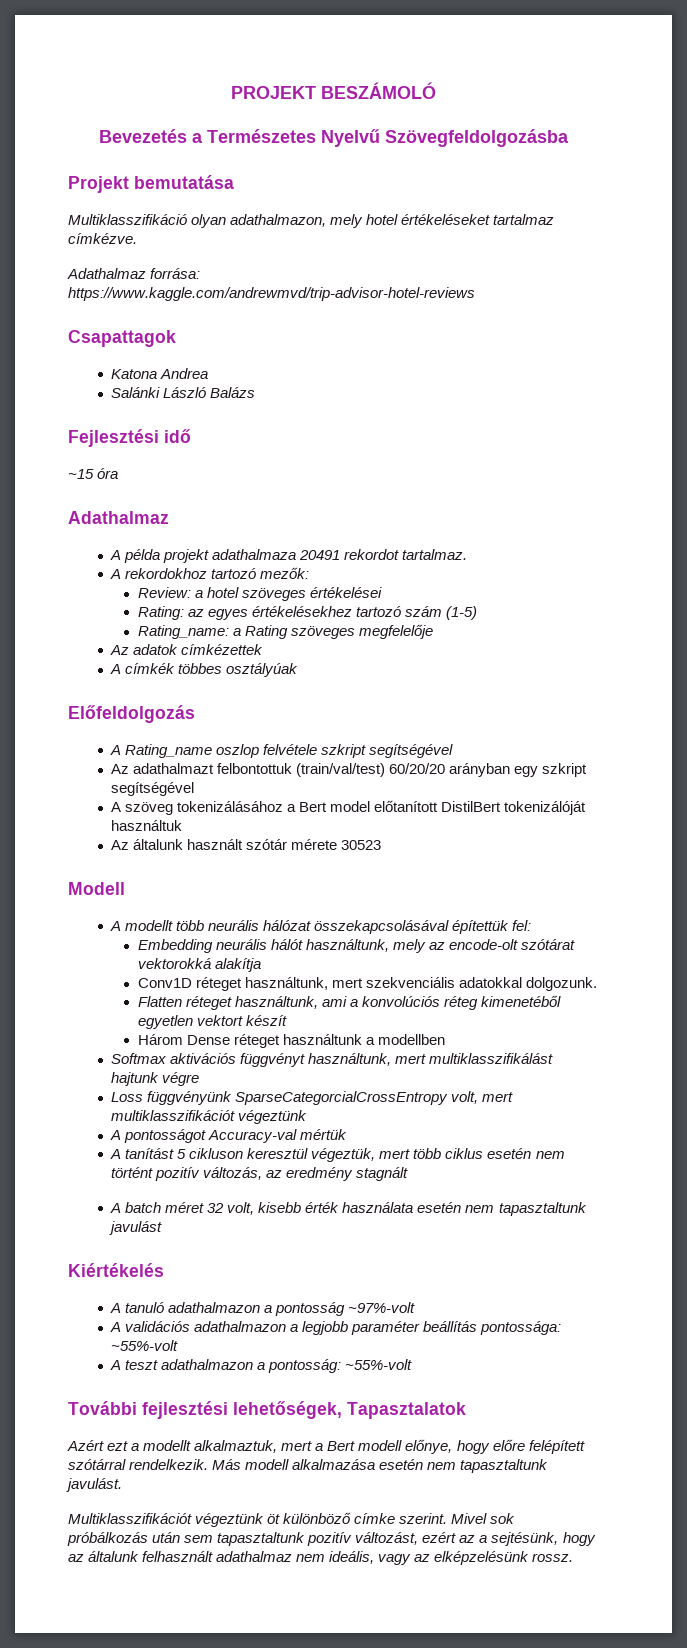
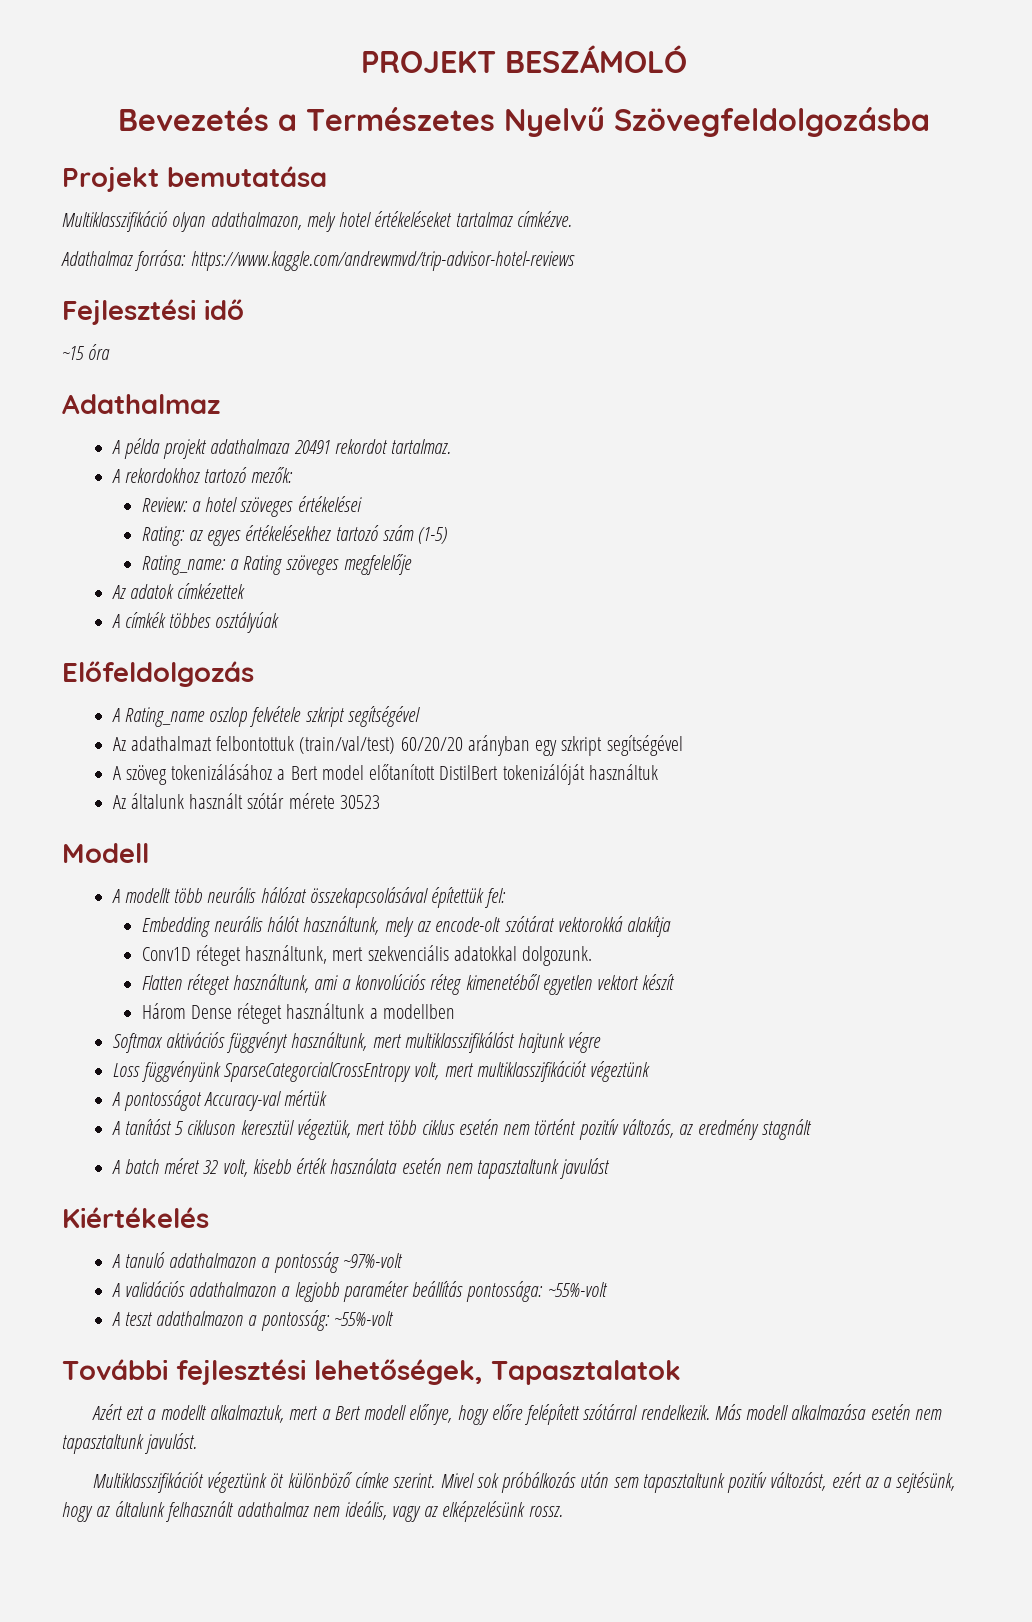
[68,330,176,347] [111,368,209,379] [111,387,256,398] // Csapattagok // Katona Andrea // Salánki László Balázs -> (575, 261) none

